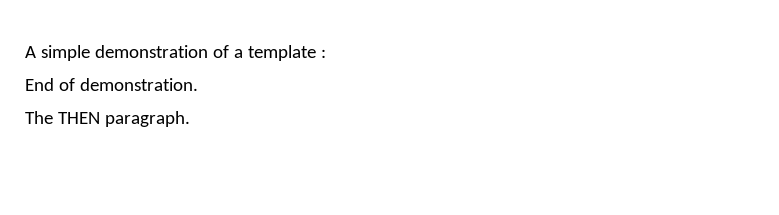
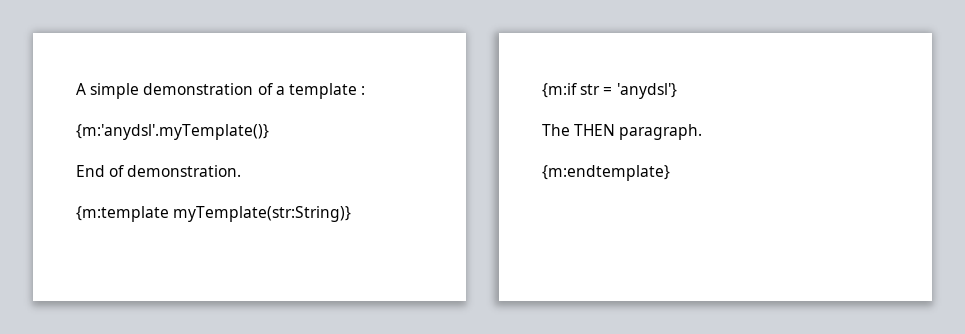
(326, 53) none -> [76,124,269,140] // {m:'anydsl'.myTemplate()}
(198, 84) none -> [76,206,352,222] [542,83,677,99] // {m:template myTemplate(str:String)} // {m:if str = 'anydsl'}
(190, 119) none -> [542,165,670,181] // {m:endtemplate}

